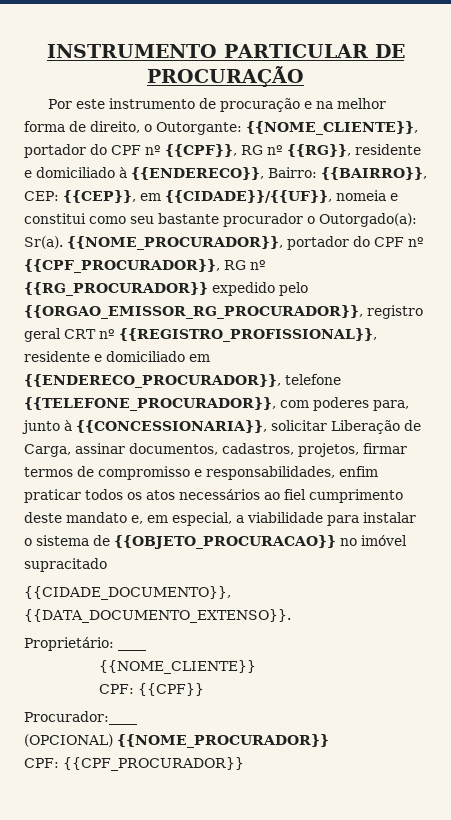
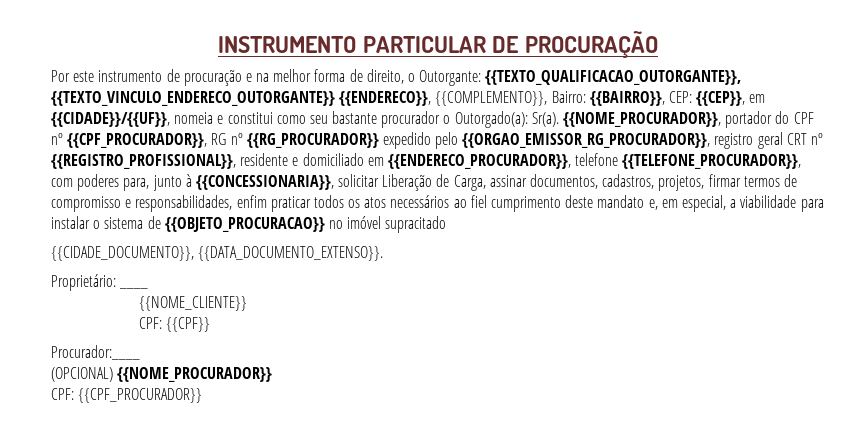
[246,121,418,135] [24,144,421,158] [24,167,264,180] {{NOME_CLIENTE}}, portador do CPF nº {{CPF}}, RG nº {{RG}}, residente e domiciliado à {{ENDERECO}}, -> [485,70,742,85] [51,91,548,106] {{TEXTO_QUALIFICACAO_OUTORGANTE}}, {{TEXTO_VINCULO_ENDERECO_OUTORGANTE}} {{ENDERECO}}, {{COMPLEMENTO}},

